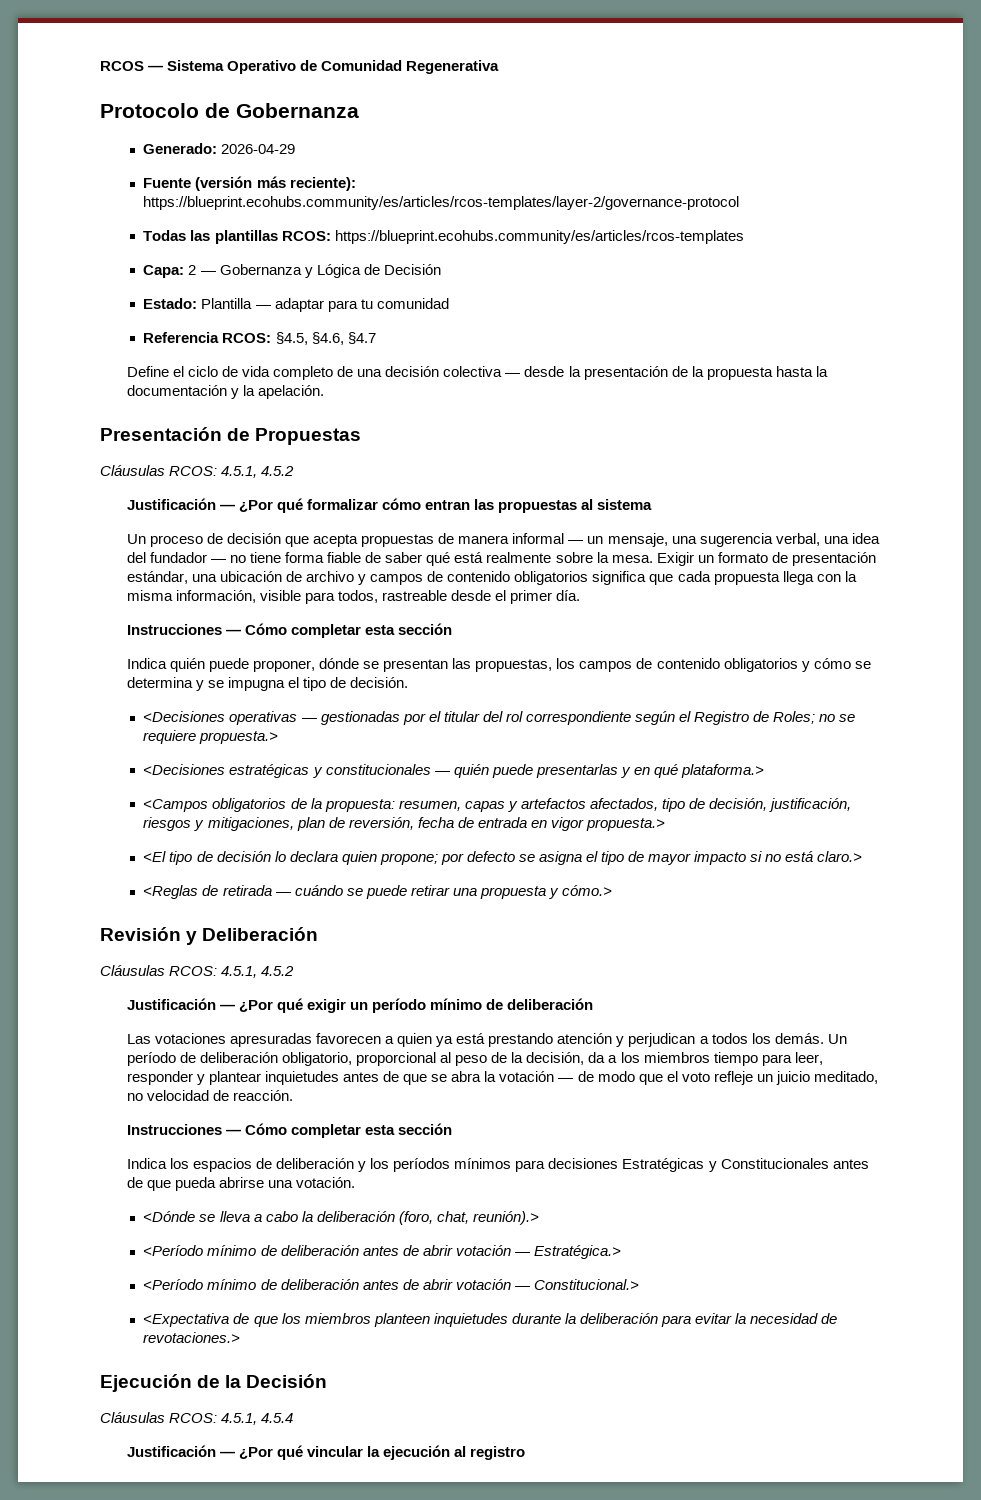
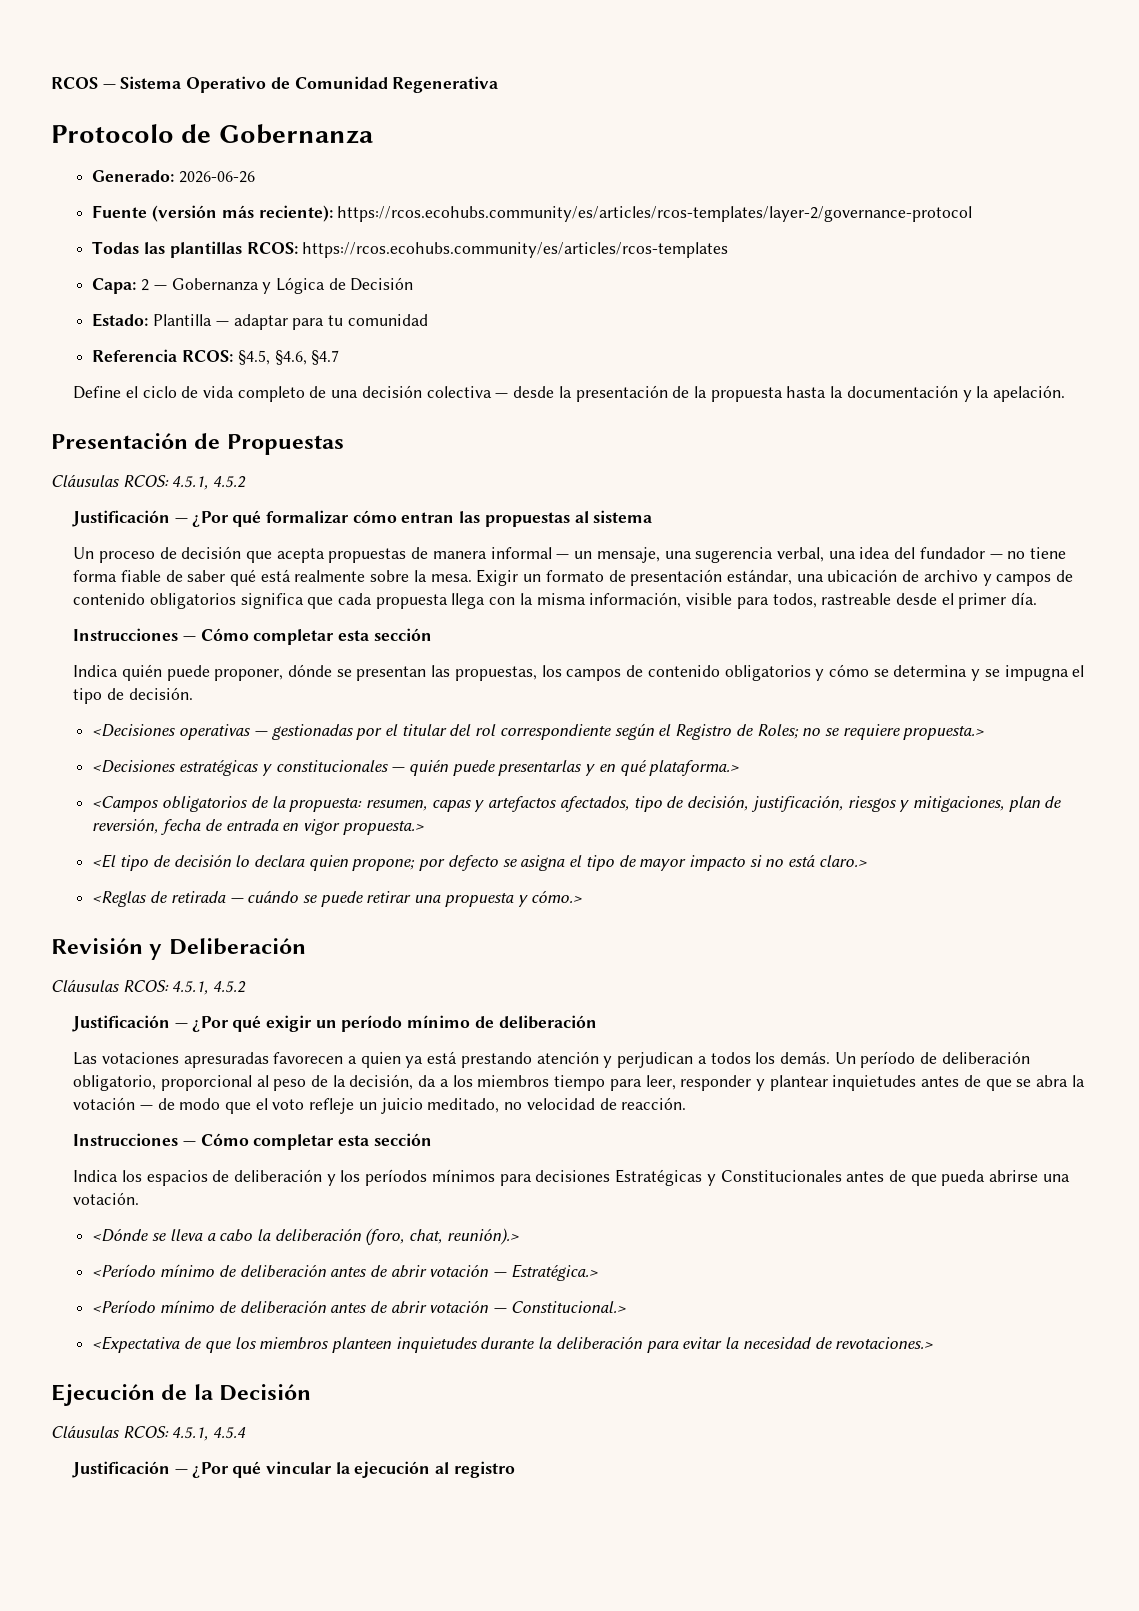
[221,144,296,154] 2026-04-29 -> [179,171,256,183] 2026-06-26
[143,196,740,210] https://blueprint.ecohubs.community/es/articles/rcos-templates/layer-2/governance-protocol -> [337,206,973,222] https://rcos.ecohubs.community/es/articles/rcos-templates/layer-2/governance-protocol
[334,230,744,244] https://blueprint.ecohubs.community/es/articles/rcos-templates -> [302,242,729,258] https://rcos.ecohubs.community/es/articles/rcos-templates

